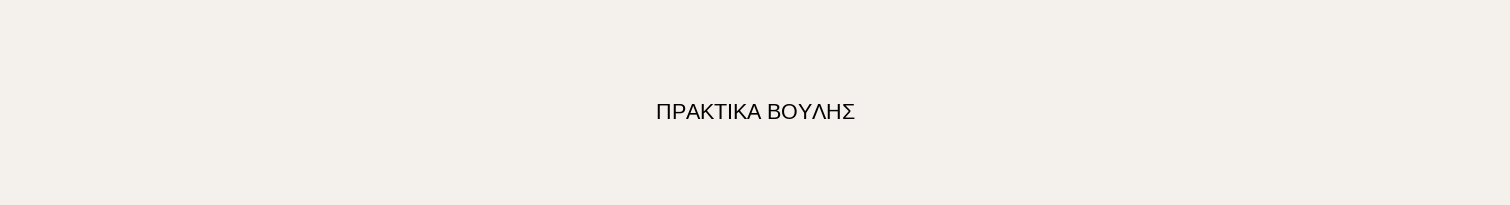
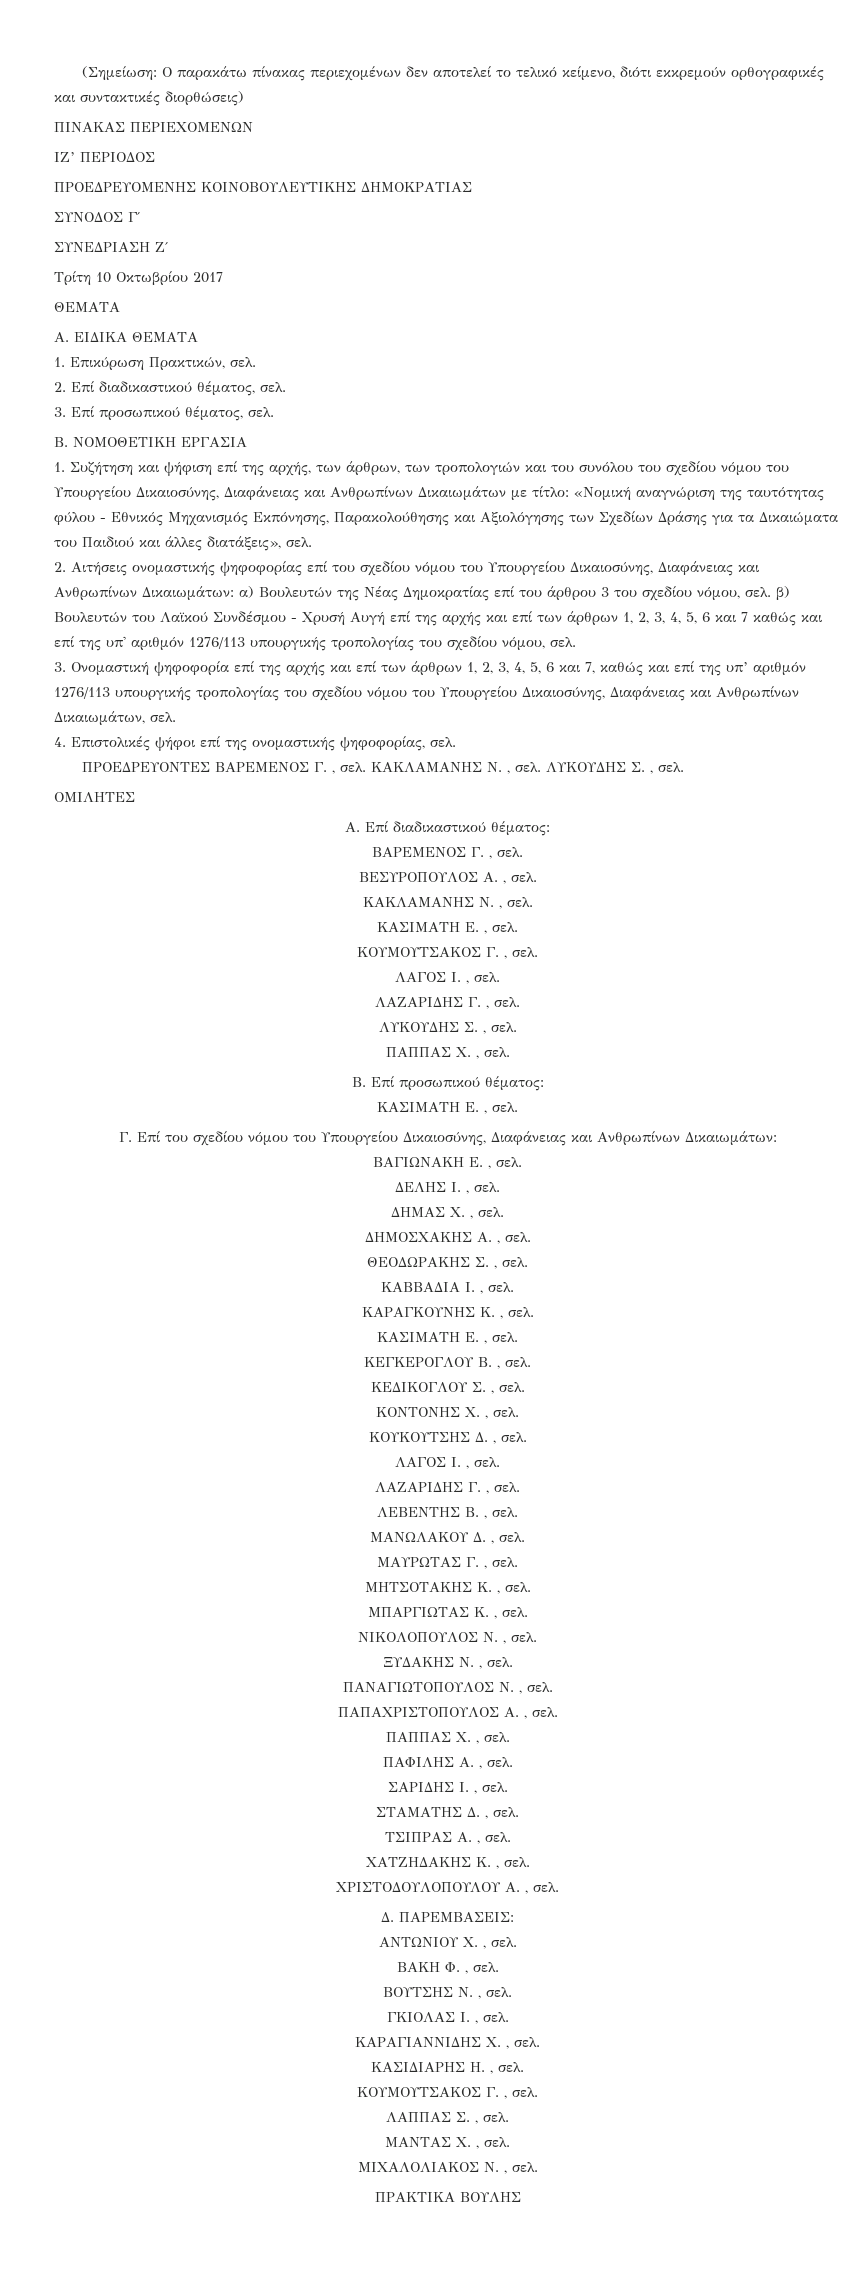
(655, 111) none -> [81,66,824,81] [54,91,244,106] [54,122,253,132] [54,152,155,162] [54,182,472,192] [54,212,140,222] [54,242,168,252] [54,271,223,285] [54,302,120,312] [54,332,198,342] [54,357,256,370] [54,381,286,396] [54,406,274,421] [54,437,247,447] [54,461,789,476] [54,486,824,501] [54,511,838,526] [54,536,312,551] [54,561,759,576] [54,586,790,601] [54,611,822,626] [54,636,576,651] [54,661,806,676] [54,686,799,701] [54,711,176,725] [54,736,456,751] [81,762,684,774] [54,792,135,802] [345,821,550,836] [372,847,523,859] [358,872,537,884] [362,897,533,909] [377,922,518,934] [357,947,538,959] [395,972,500,984] [375,997,520,1009] [378,1022,517,1034] [385,1047,510,1059] [351,1076,544,1091] [377,1102,518,1114] [118,1131,777,1146] [373,1157,522,1169] [395,1182,500,1194] [391,1207,504,1219] [364,1232,531,1244] [367,1257,528,1269] [381,1282,514,1294] [361,1307,534,1319] [377,1332,518,1344] [364,1357,531,1369] [370,1382,525,1394] [376,1407,519,1419] [368,1432,527,1444] [395,1457,500,1469] [375,1482,520,1494] [377,1507,518,1519] [370,1532,525,1544] [377,1557,518,1569] [364,1582,531,1594] [367,1607,528,1619] [358,1632,537,1644] [382,1657,513,1669] [342,1682,553,1694] [337,1707,558,1719] [385,1732,510,1744] [382,1757,513,1769] [387,1782,508,1794] [376,1807,519,1819] [384,1832,511,1844] [365,1857,530,1869] [335,1882,560,1894] [381,1912,514,1922] [378,1937,517,1949] [396,1962,499,1974] [383,1987,512,1999] [386,2012,509,2024] [355,2037,540,2049] [371,2062,524,2074] [357,2087,538,2099] [386,2112,509,2124] [385,2137,510,2149] [357,2162,538,2174] (Σημείωση: Ο παρακάτω πίνακας περιεχομένων δεν αποτελεί το τελικό κείμενο, διότι εκκρεμούν ορθογραφικές και συντακτικές διορθώσεις) // ΠΙΝΑΚΑΣ ΠΕΡΙΕΧΟΜΕΝΩΝ // ΙΖ’ ΠΕΡΙΟΔΟΣ // ΠΡΟΕΔΡΕΥΟΜΕΝΗΣ ΚΟΙΝΟΒΟΥΛΕΥΤΙΚΗΣ ΔΗΜΟΚΡΑΤΙΑΣ // ΣΥΝΟΔΟΣ Γ΄ // ΣΥΝΕΔΡΙΑΣΗ Ζ΄ // Τρίτη 10 Οκτωβρίου 2017 // ΘΕΜΑΤΑ // Α. ΕΙΔΙΚΑ ΘΕΜΑΤΑ // 1. Επικύρωση Πρακτικών, σελ. // 2. Επί διαδικαστικού θέματος, σελ. // 3. Επί προσωπικού θέματος, σελ. // Β. ΝΟΜΟΘΕΤΙΚΗ ΕΡΓΑΣΙΑ // 1. Συζήτηση και ψήφιση επί της αρχής, των άρθρων, των τροπολογιών και του συνόλου του σχεδίου νόμου του Υπουργείου Δικαιοσύνης, Διαφάνειας και Ανθρωπίνων Δικαιωμάτων με τίτλο: «Νομική αναγνώριση της ταυτότητας φύλου - Εθνικός Μηχανισμός Εκπόνησης, Παρακολούθησης και Αξιολόγησης των Σχεδίων Δράσης για τα Δικαιώματα του Παιδιού και άλλες διατάξεις», σελ. // 2. Αιτήσεις ονομαστικής ψηφοφορίας επί του σχεδίου νόμου του Υπουργείου Δικαιοσύνης, Διαφάνειας και Ανθρωπίνων Δικαιωμάτων: α) Βουλευτών της Νέας Δημοκρατίας επί του άρθρου 3 του σχεδίου νόμου, σελ. β) Βουλευτών του Λαϊκού Συνδέσμου - Χρυσή Αυγή επί της αρχής και επί των άρθρων 1, 2, 3, 4, 5, 6 και 7 καθώς και επί της υπ' αριθμόν 1276/113 υπουργικής τροπολογίας του σχεδίου νόμου, σελ. // 3. Ονομαστική ψηφοφορία επί της αρχής και επί των άρθρων 1, 2, 3, 4, 5, 6 και 7, καθώς και επί της υπ’ αριθμόν 1276/113 υπουργικής τροπολογίας του σχεδίου νόμου του Υπουργείου Δικαιοσύνης, Διαφάνειας και Ανθρωπίνων Δικαιωμάτων, σελ. // 4. Επιστολικές ψήφοι επί της ονομαστικής ψηφοφορίας, σελ. // ΠΡΟΕΔΡΕΥΟΝΤΕΣ ΒΑΡΕΜΕΝΟΣ Γ. , σελ. ΚΑΚΛΑΜΑΝΗΣ Ν. , σελ. ΛΥΚΟΥΔΗΣ Σ. , σελ. // ΟΜΙΛΗΤΕΣ // Α. Επί διαδικαστικού θέματος: // ΒΑΡΕΜΕΝΟΣ Γ. , σελ. // ΒΕΣΥΡΟΠΟΥΛΟΣ Α. , σελ. // ΚΑΚΛΑΜΑΝΗΣ Ν. , σελ. // ΚΑΣΙΜΑΤΗ Ε. , σελ. // ΚΟΥΜΟΥΤΣΑΚΟΣ Γ. , σελ. // ΛΑΓΟΣ Ι. , σελ. // ΛΑΖΑΡΙΔΗΣ Γ. , σελ. // ΛΥΚΟΥΔΗΣ Σ. , σελ. // ΠΑΠΠΑΣ Χ. , σελ. // Β. Επί προσωπικού θέματος: // ΚΑΣΙΜΑΤΗ Ε. , σελ. // Γ. Επί του σχεδίου νόμου του Υπουργείου Δικαιοσύνης, Διαφάνειας και Ανθρωπίνων Δικαιωμάτων: // ΒΑΓΙΩΝΑΚΗ Ε. , σελ. // ΔΕΛΗΣ Ι. , σελ. // ΔΗΜΑΣ Χ. , σελ. // ΔΗΜΟΣΧΑΚΗΣ Α. , σελ. // ΘΕΟΔΩΡΑΚΗΣ Σ. , σελ. // ΚΑΒΒΑΔΙΑ Ι. , σελ. // ΚΑΡΑΓΚΟΥΝΗΣ Κ. , σελ. // ΚΑΣΙΜΑΤΗ Ε. , σελ. // ΚΕΓΚΕΡΟΓΛΟΥ Β. , σελ. // ΚΕΔΙΚΟΓΛΟΥ Σ. , σελ. // ΚΟΝΤΟΝΗΣ Χ. , σελ. // ΚΟΥΚΟΥΤΣΗΣ Δ. , σελ. // ΛΑΓΟΣ Ι. , σελ. // ΛΑΖΑΡΙΔΗΣ Γ. , σελ. // ΛΕΒΕΝΤΗΣ Β. , σελ. // ΜΑΝΩΛΑΚΟΥ Δ. , σελ. // ΜΑΥΡΩΤΑΣ Γ. , σελ. // ΜΗΤΣΟΤΑΚΗΣ Κ. , σελ. // ΜΠΑΡΓΙΩΤΑΣ Κ. , σελ. // ΝΙΚΟΛΟΠΟΥΛΟΣ Ν. , σελ. // ΞΥΔΑΚΗΣ Ν. , σελ. // ΠΑΝΑΓΙΩΤΟΠΟΥΛΟΣ Ν. , σελ. // ΠΑΠΑΧΡΙΣΤΟΠΟΥΛΟΣ Α. , σελ. // ΠΑΠΠΑΣ Χ. , σελ. // ΠΑΦΙΛΗΣ Α. , σελ. // ΣΑΡΙΔΗΣ Ι. , σελ. // ΣΤΑΜΑΤΗΣ Δ. , σελ. // ΤΣΙΠΡΑΣ Α. , σελ. // ΧΑΤΖΗΔΑΚΗΣ Κ. , σελ. // ΧΡΙΣΤΟΔΟΥΛΟΠΟΥΛΟΥ Α. , σελ. // Δ. ΠΑΡΕΜΒΑΣΕΙΣ: // ΑΝΤΩΝΙΟΥ Χ. , σελ. // ΒΑΚΗ Φ. , σελ. // ΒΟΥΤΣΗΣ Ν. , σελ. // ΓΚΙΟΛΑΣ Ι. , σελ. // ΚΑΡΑΓΙΑΝΝΙΔΗΣ Χ. , σελ. // ΚΑΣΙΔΙΑΡΗΣ Η. , σελ. // ΚΟΥΜΟΥΤΣΑΚΟΣ Γ. , σελ. // ΛΑΠΠΑΣ Σ. , σελ. // ΜΑΝΤΑΣ Χ. , σελ. // ΜΙΧΑΛΟΛΙΑΚΟΣ Ν. , σελ. //

